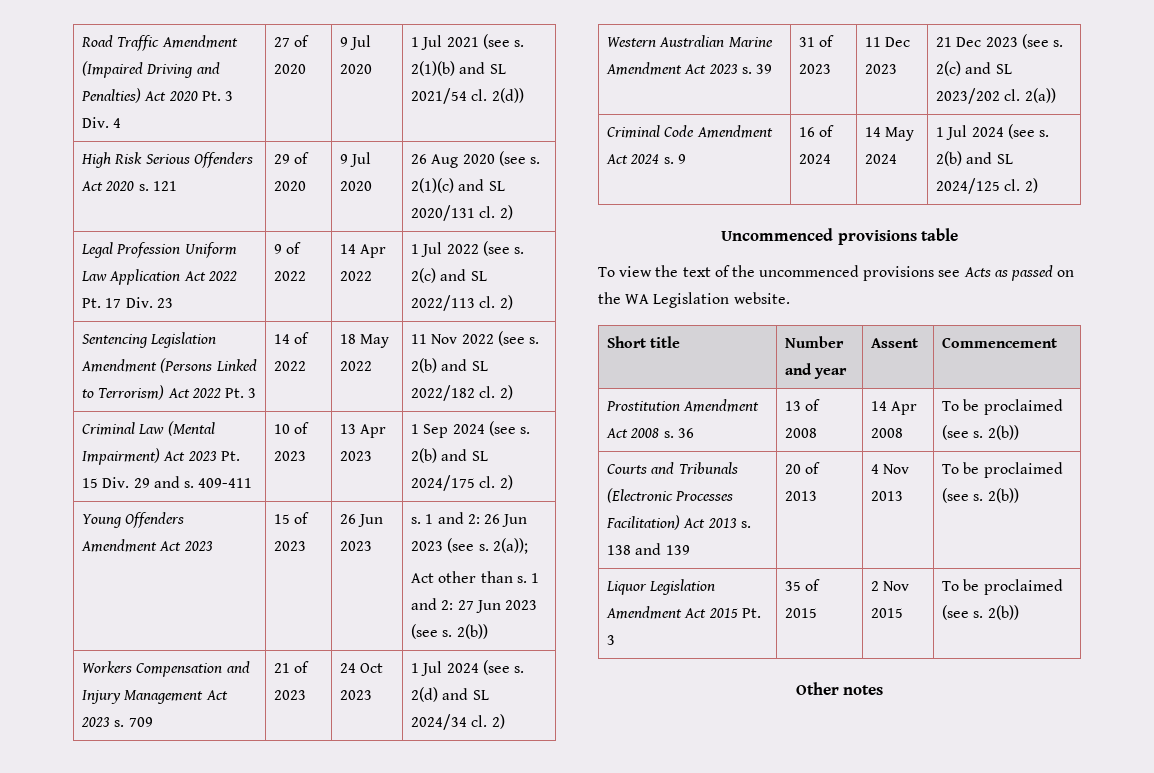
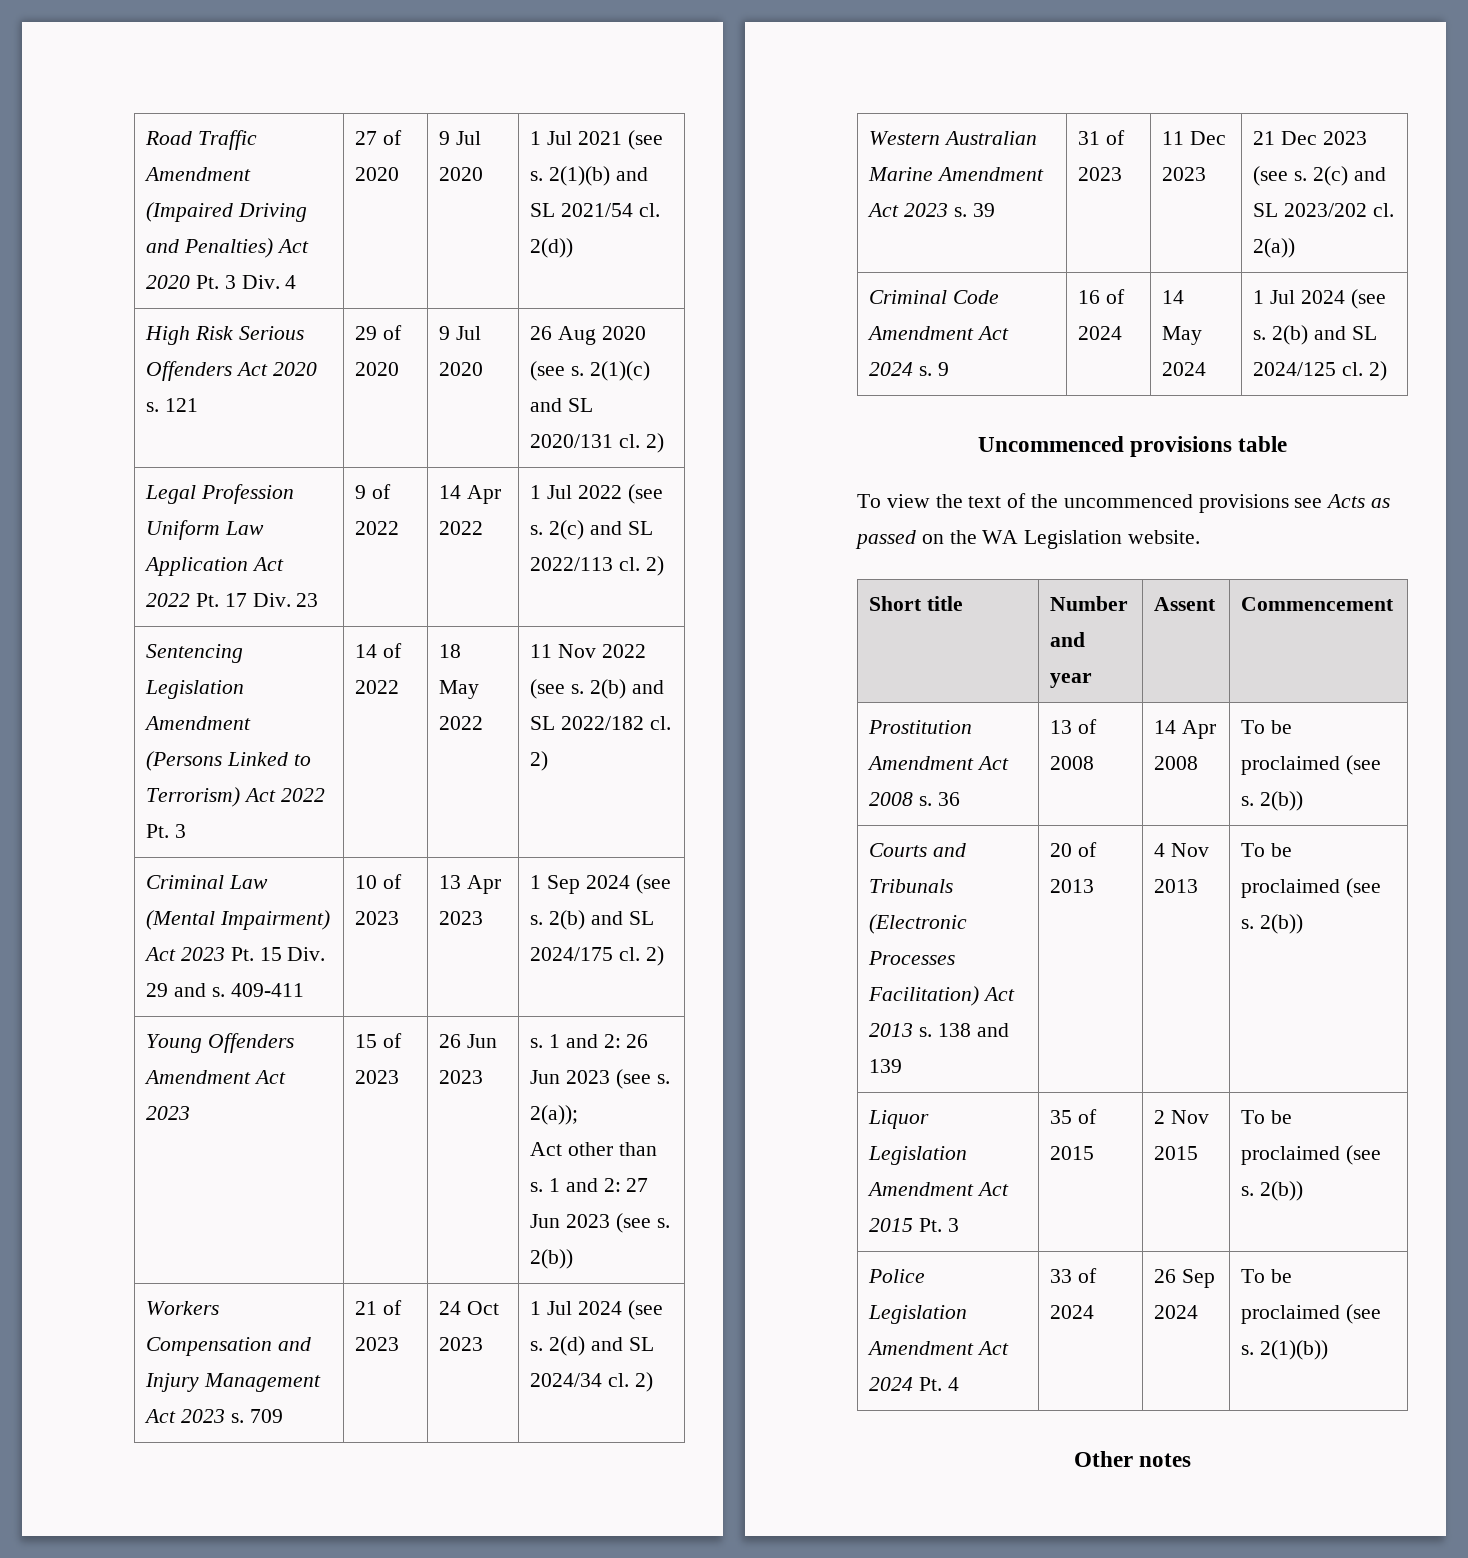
(1019, 612) none -> [868,1269,926,1283] [868,1305,968,1324] [867,1341,1009,1355] [869,1377,959,1391] [1050,1268,1097,1283] [1050,1305,1095,1319] [1154,1269,1215,1288] [1154,1305,1199,1319] [1241,1269,1292,1283] [1241,1304,1381,1324] [1241,1340,1328,1360] // Police Legislation Amendment Act 2024 Pt. 4 | 33 of 2024 | 26 Sep 2024 | To be proclaimed (see s. 2(1)(b))

